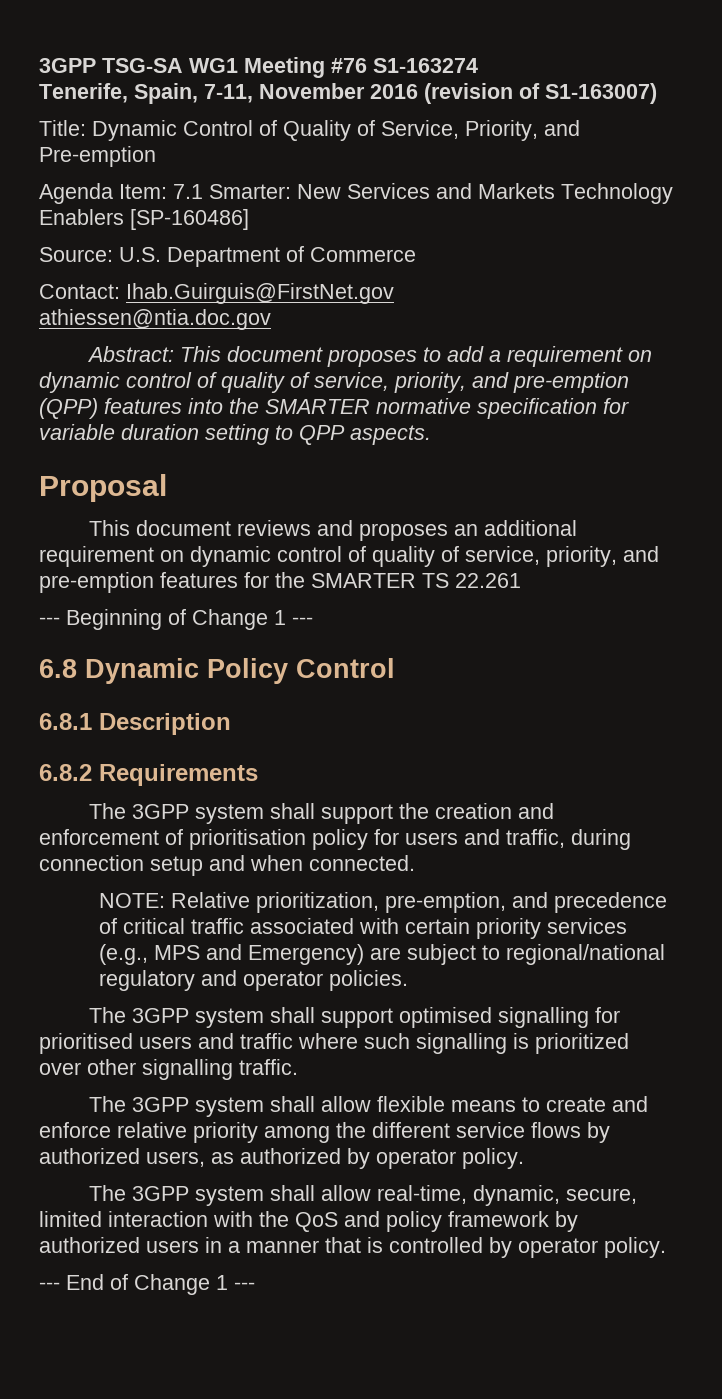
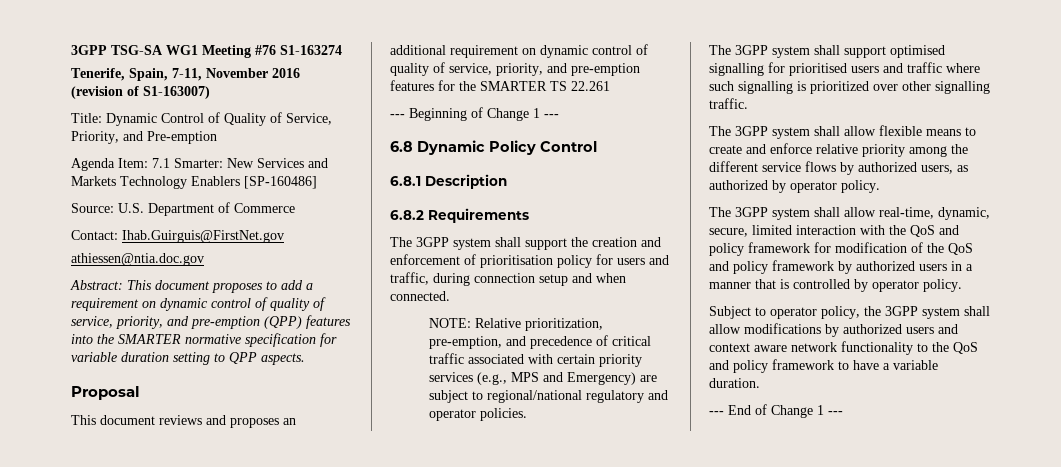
(549, 1219) none -> [814,242,973,255] [709,260,834,274] for modification of the QoS and policy framework
(666, 1247) none -> [709,306,990,319] [709,323,958,337] [709,341,978,355] [709,359,938,373] [709,378,760,388] // Subject to operator policy, the 3GPP system shall allow modifications by authorized users and context aware network functionality to the QoS and policy framework to have a variable duration.

